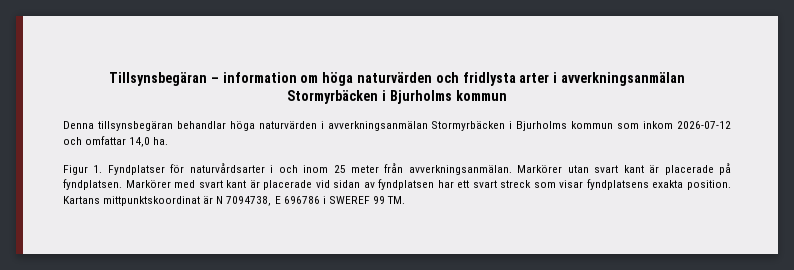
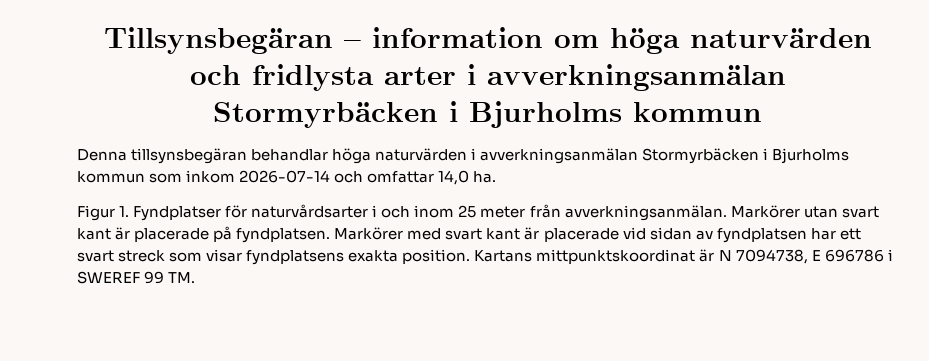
[676,121,731,129] 2026-07-12 -> [239,170,331,183] 2026-07-14

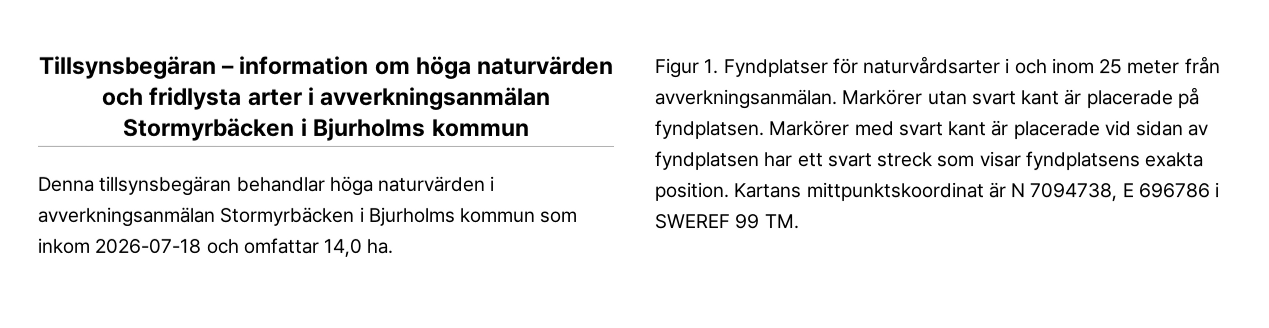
[239,170,331,183] 2026-07-14 -> [94,238,202,254] 2026-07-18

